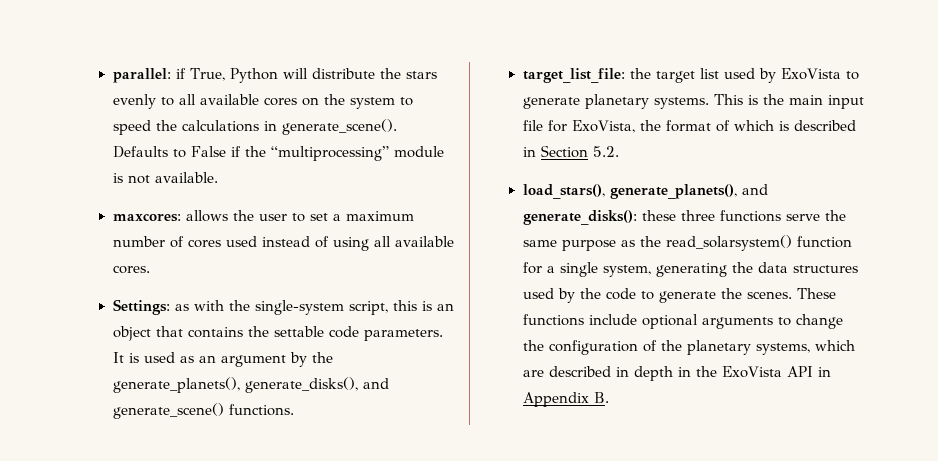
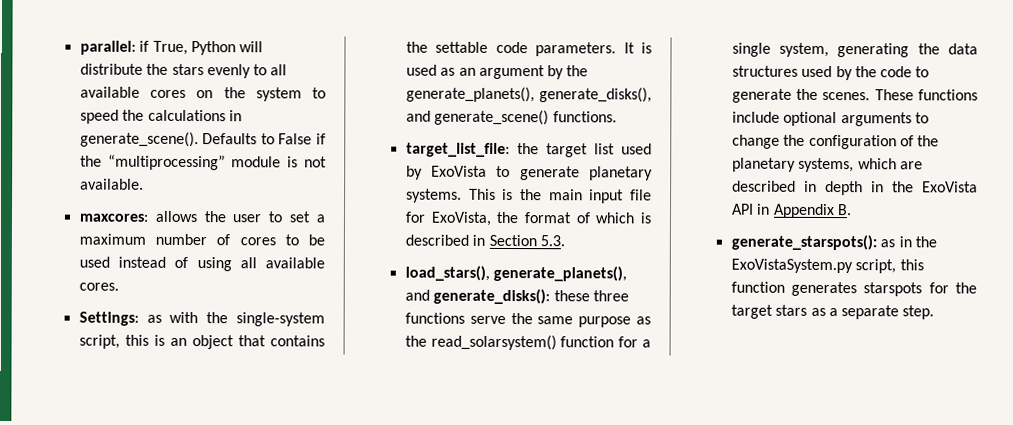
(221, 243) none -> [284,234,325,246] to be
[592,146,619,157] 5.2. -> [539,235,565,247] 5.3.
(609, 397) none -> [730,234,937,251] [730,258,924,274] [730,281,977,297] [730,304,935,320] // generate_starspots(): as in the ExoVistaSystem.py script, this function generates starspots for the target stars as a separate step.

